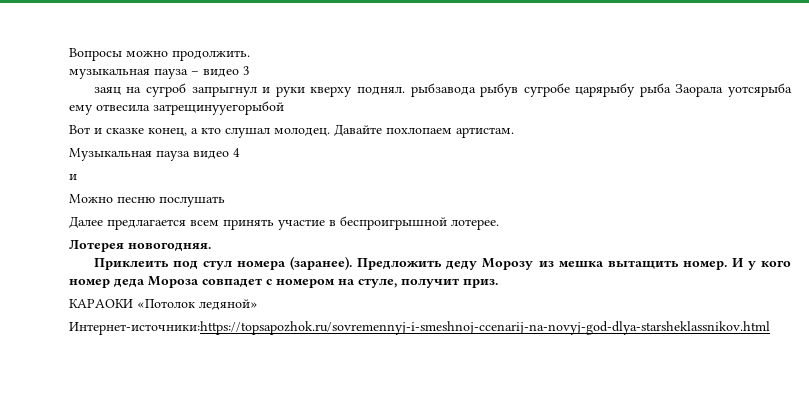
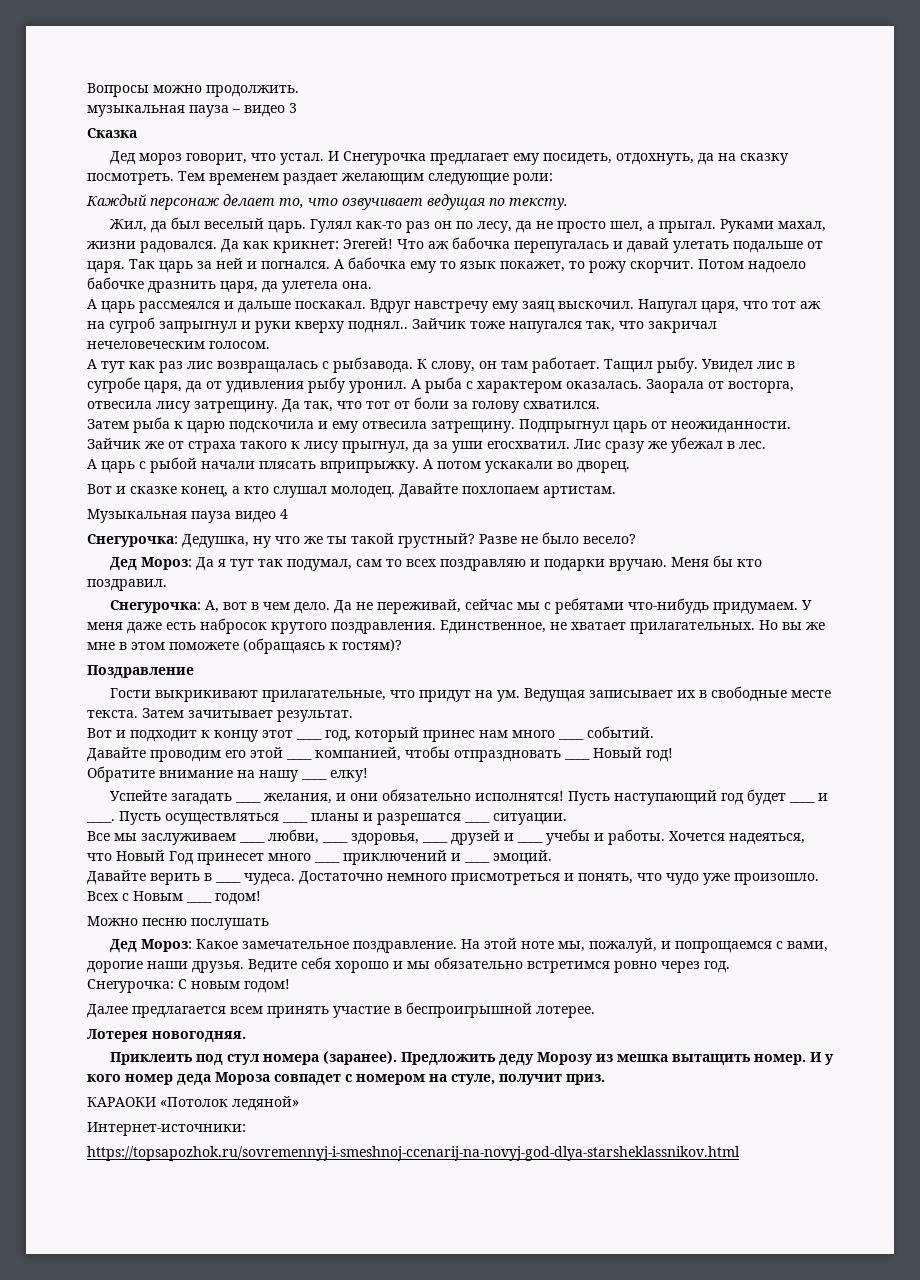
[93,87,121,95] заяц -> [87,128,137,138] [109,151,788,165] [87,171,553,185] [86,194,568,210] [109,217,826,233] [87,237,823,253] [87,257,806,273] [87,277,372,293] [87,299,821,313] Сказка // Дед мороз говорит, что устал. И Снегурочка предлагает ему посидеть, отдохнуть, да на сказку посмотреть. Тем временем раздает желающим следующие роли: // Каждый персонаж делает то, что озвучивает ведущая по тексту. // Жил, да был веселый царь. Гулял как-то раз он по лесу, да не просто шел, а прыгал. Руками махал, жизни радовался. Да как крикнет: Эгегей! Что аж бабочка перепугалась и давай улетать подальше от царя. Так царь за ней и погнался. А бабочка ему то язык покажет, то рожу скорчит. Потом надоело бабочке дразнить царя, да улетела она. // А царь рассмеялся и дальше поскакал. Вдруг навстречу ему заяц выскочил. Напугал царя, что тот аж
[356,83,792,97] [69,101,284,115] поднял. рыбзавода рыбув сугробе царярыбу рыба Заорала уотсярыба ему отвесила затрещинууегорыбой -> [348,318,717,333] [87,341,270,349] [87,357,795,373] [87,377,794,393] [87,397,600,413] [87,417,791,433] [87,437,766,453] [87,457,630,473] поднял.. Зайчик тоже напугался так, что закричал нечеловеческим голосом. // А тут как раз лис возвращалась с рыбзавода. К слову, он там работает. Тащил рыбу. Увидел лис в сугробе царя, да от удивления рыбу уронил. А рыба с характером оказалась. Заорала от восторга, отвесила лису затрещину. Да так, что тот от боли за голову схватился. // Затем рыба к царю подскочила и ему отвесила затрещину. Подпрыгнул царь от неожиданности. Зайчик же от страха такого к лису прыгнул, да за уши егосхватил. Лис сразу же убежал в лес. // А царь с рыбой начали плясать вприпрыжку. А потом ускакали во дворец.
[69,174,77,180] [69,194,225,207] и // Можно песню послушать -> [87,532,636,548] [109,555,762,571] [87,579,167,591] [109,598,812,614] [87,618,825,634] [87,638,402,654] [87,665,194,679] [109,686,831,702] [87,708,353,722] [87,728,293,742] [296,727,555,742] [558,738,584,740] [587,726,654,738] [87,747,283,762] [286,746,590,762] [593,747,673,762] [87,766,368,782] [109,789,815,805] [817,793,828,801] [86,811,308,825] [311,813,567,825] [87,829,514,845] [517,829,805,845] [87,850,311,865] [314,850,461,865] [464,850,552,865] [87,870,212,885] [215,871,819,885] [87,891,183,901] [186,891,261,905] [87,916,269,930] [109,938,828,953] [87,957,730,973] [87,979,290,993] Снегурочка: Дедушка, ну что же ты такой грустный? Разве не было весело? // Дед Мороз: Да я тут так подумал, сам то всех поздравляю и подарки вручаю. Меня бы кто поздравил. // Снегурочка: А, вот в чем дело. Да не переживай, сейчас мы с ребятами что-нибудь придумаем. У меня даже есть набросок крутого поздравления. Единственное, не хватает прилагательных. Но вы же мне в этом поможете (обращаясь к гостям)? // Поздравление // Гости выкрикивают прилагательные, что придут на ум. Ведущая записывает их в свободные месте текста. Затем зачитывает результат. // Вот и подходит к концу этот ____ год, который принес нам много ____ событий. // Давайте проводим его этой ____ компанией, чтобы отпраздновать ____ Новый год! // Обратите внимание на нашу ____ елку! // Успейте загадать ____ желания, и они обязательно исполнятся! Пусть наступающий год будет ____ и ____. Пусть осуществляться ____ планы и разрешатся ____ ситуации. // Все мы заслуживаем ____ любви, ____ здоровья, ____ друзей и ____ учебы и работы. Хочется надеяться, что Новый Год принесет много ____ приключений и ____ эмоций. // Давайте верить в ____ чудеса. Достаточно немного присмотреться и понять, что чудо уже произошло. Всех с Новым ____ годом! // Можно песню послушать // Дед Мороз: Какое замечательное поздравление. На этой ноте мы, пожалуй, и попрощаемся с вами, дорогие наши друзья. Ведите себя хорошо и мы обязательно встретимся ровно через год. // Снегурочка: С новым годом!
[69,321,770,335] Интернет-источники:https://topsapozhok.ru/sovremennyj-i-smeshnoj-ccenarij-na-novyj-god-dlya-starsheklassnikov.html -> [87,1122,246,1136] [87,1146,740,1161] Интернет-источники: // https://topsapozhok.ru/sovremennyj-i-smeshnoj-ccenarij-na-novyj-god-dlya-starsheklassnikov.html

